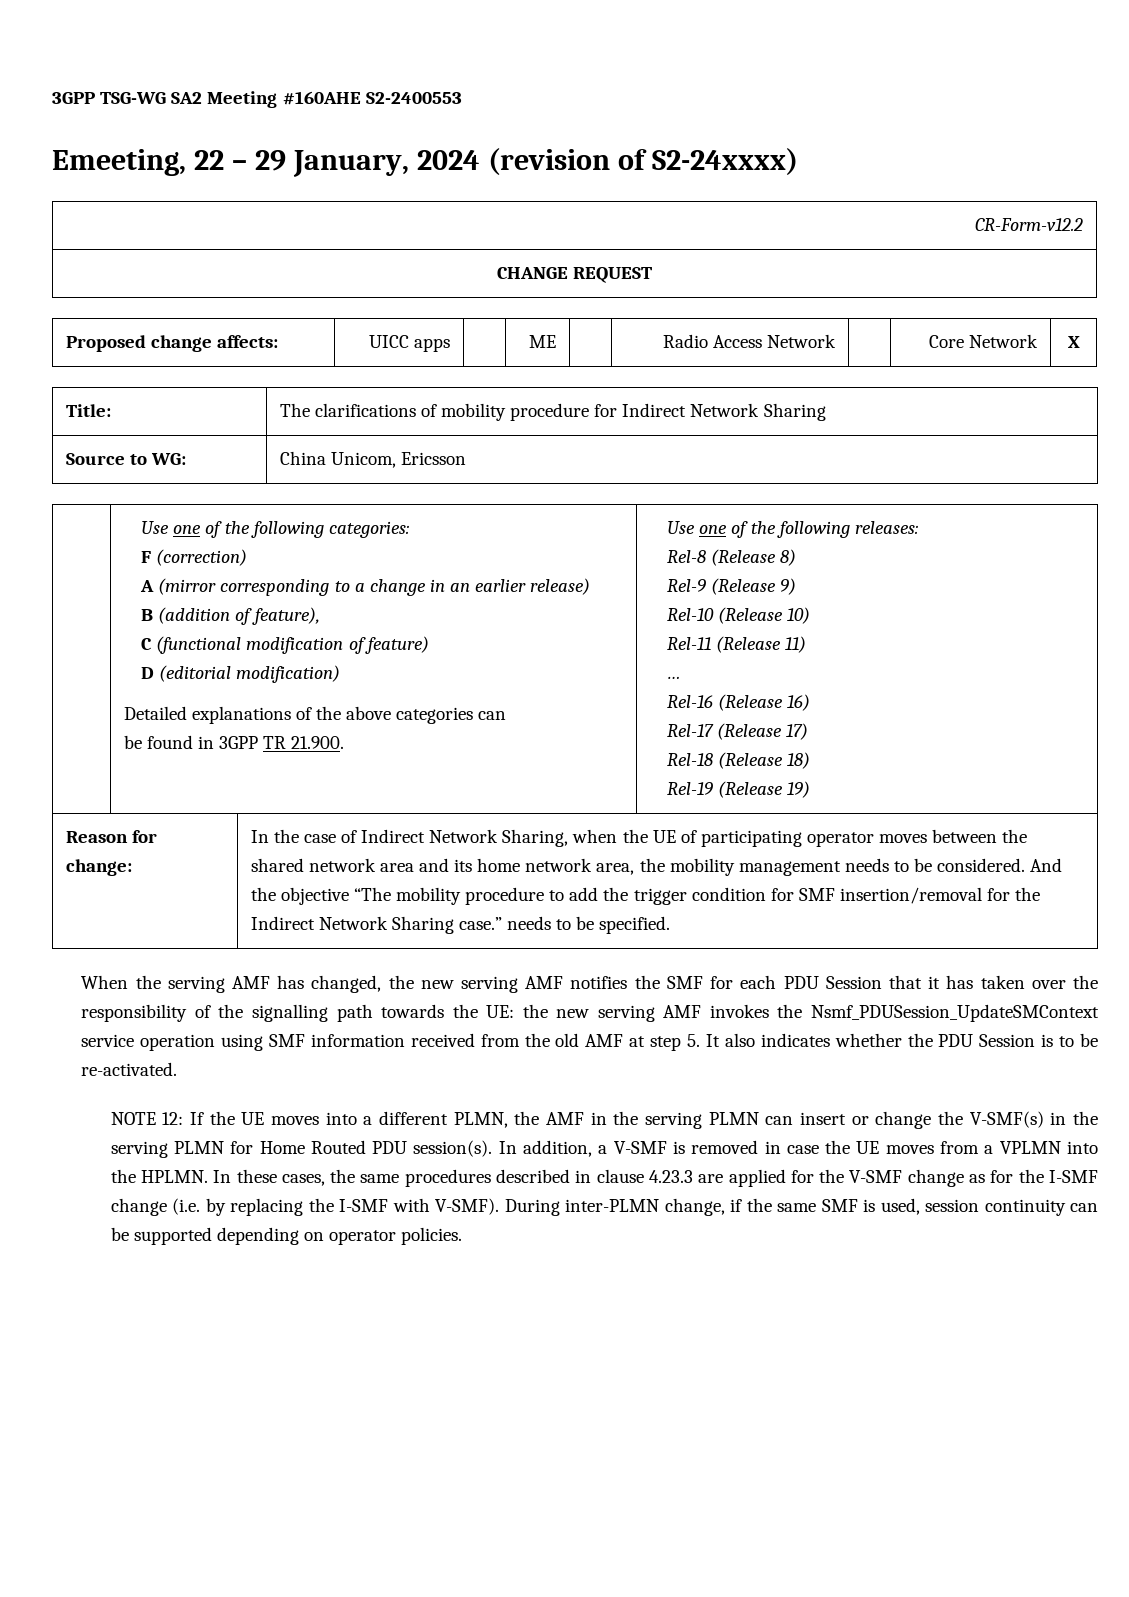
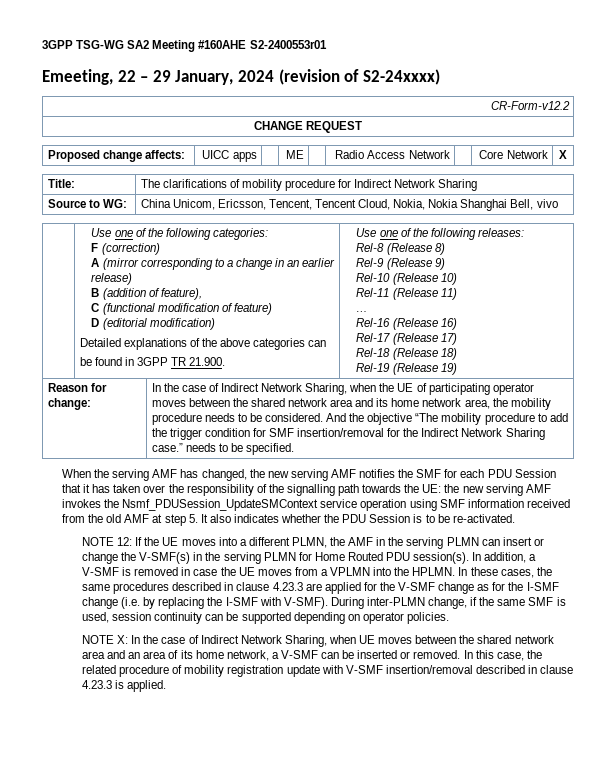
[365,92,462,104] S2-2400553 -> [249,40,327,49] S2-2400553r01
[400,452,466,465] Ericsson -> [217,199,558,211] Ericsson, Tencent, Tencent Cloud, Nokia, Nokia Shanghai Bell, vivo
[738,861,841,876] management -> [151,413,202,425] procedure
(463, 1236) none -> [81,635,554,647] [81,650,542,661] [81,665,574,677] [81,680,167,692] // NOTE X: In the case of Indirect Network Sharing, when UE moves between the shared network area and an area of its home network, a V-SMF can be inserted or removed. In this case, the related procedure of mobility registration update with V-SMF insertion/removal described in clause 4.23.3 is applied.

